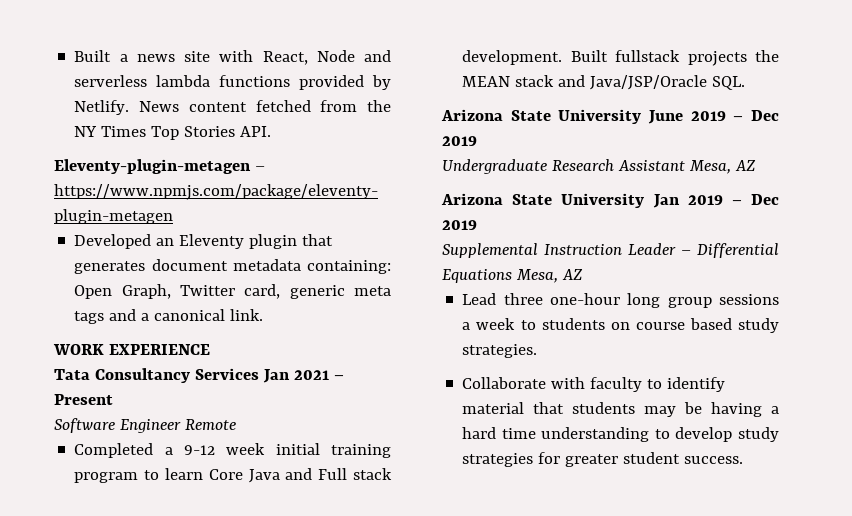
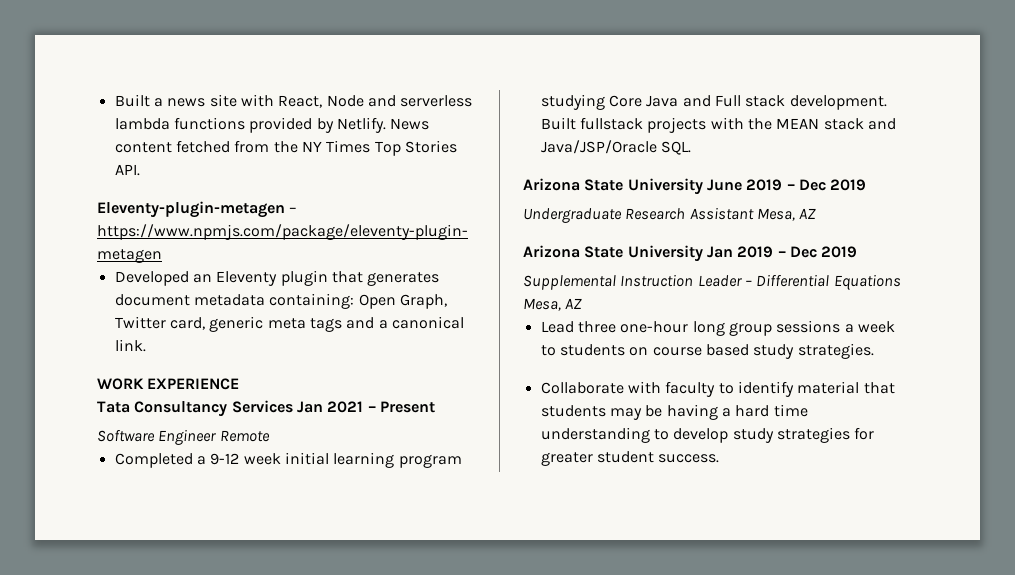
[330,444,391,458] [74,468,203,483] training program to learn -> [333,452,462,468] [540,94,605,110] learning program studying
(747, 58) none -> [710,117,744,130] with

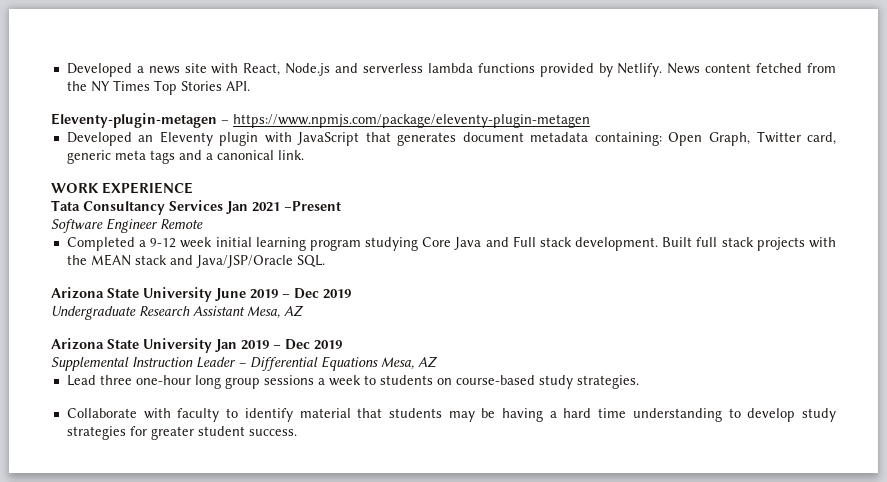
[114,94,150,107] Built -> [66,63,132,77] Developed
[326,95,364,107] Node -> [285,63,331,76] Node.js
(328, 278) none -> [264,132,360,146] with JavaScript
[367,401,435,413] – Present -> [284,201,341,211] –Present
[579,117,643,130] fullstack -> [696,237,754,247] full stack
[652,344,749,356] course based -> [455,375,535,385] course-based

